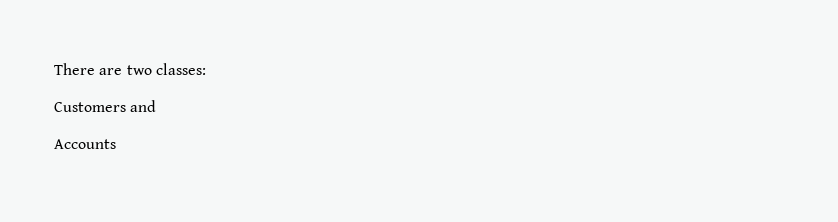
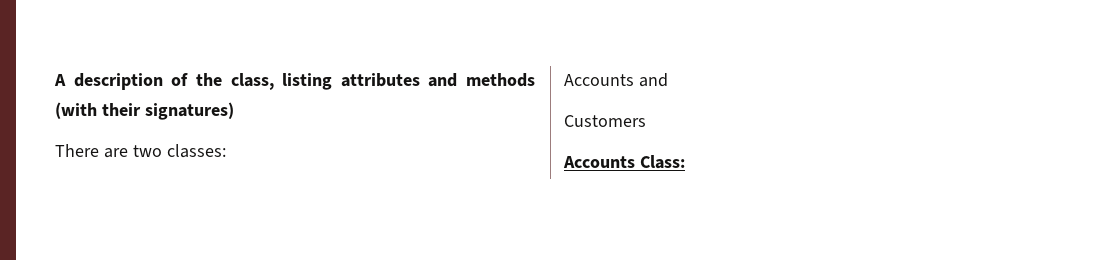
(54, 69) none -> [54,73,535,90] [55,102,234,120] A description of the class, listing attributes and methods (with their signatures) //
[54,100,157,112] [54,139,116,149] Customers and // Accounts -> [564,73,668,87] [564,115,646,127] [563,155,685,169] Accounts and // Customers // Accounts Class:

